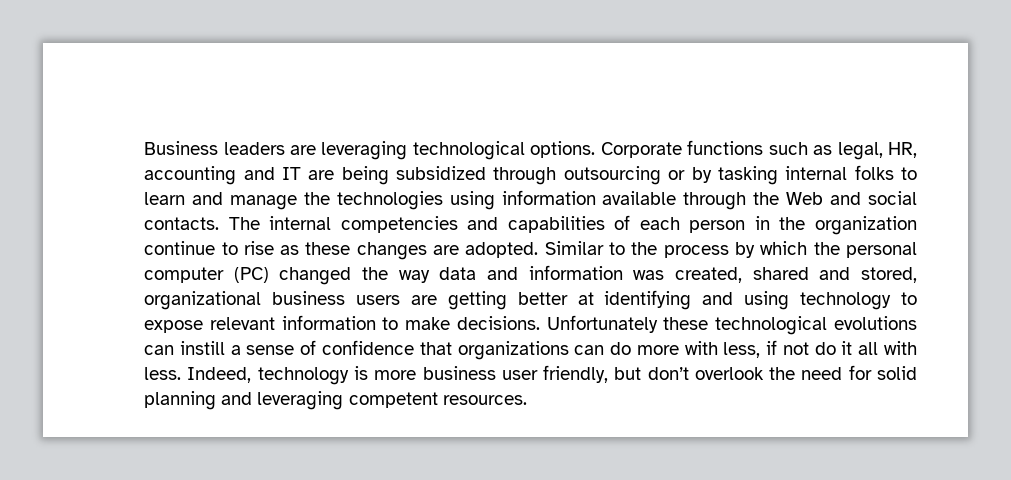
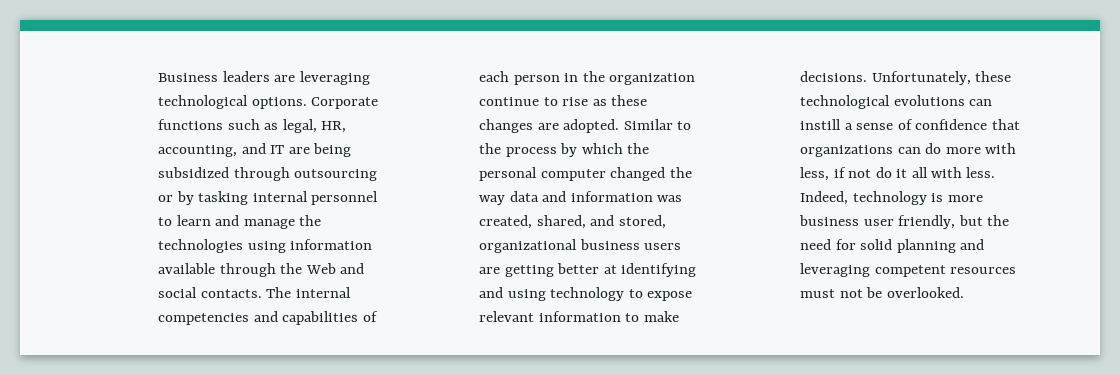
[144,166,237,185] accounting -> [158,145,238,157] accounting,
[854,165,894,180] folks -> [311,191,379,205] personnel
[233,267,269,283] (PC) -> (606, 175) none
[752,267,809,280] shared -> [536,215,586,229] shared,
[546,315,658,333] Unfortunately -> [871,71,971,85] Unfortunately,
[647,367,764,380] don’t overlook -> (983, 220) none
[442,395,527,405] resources. -> [950,267,1017,274] [800,287,964,298] resources must not be overlooked.

